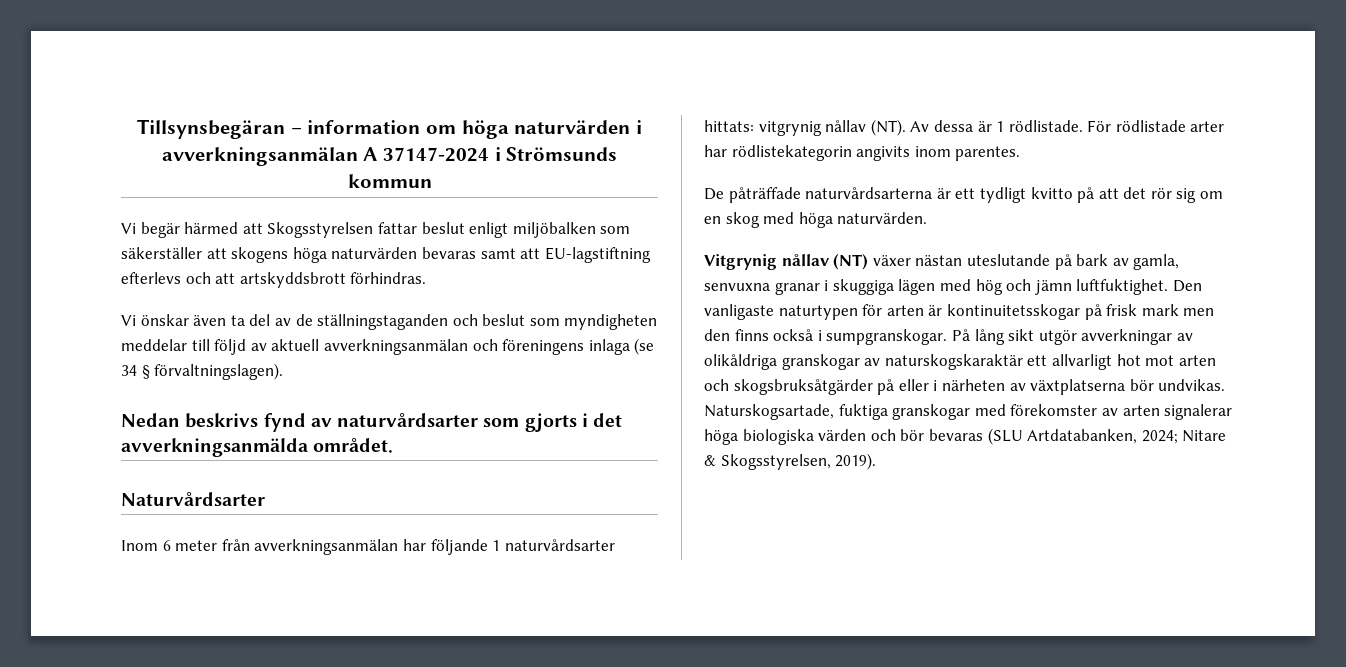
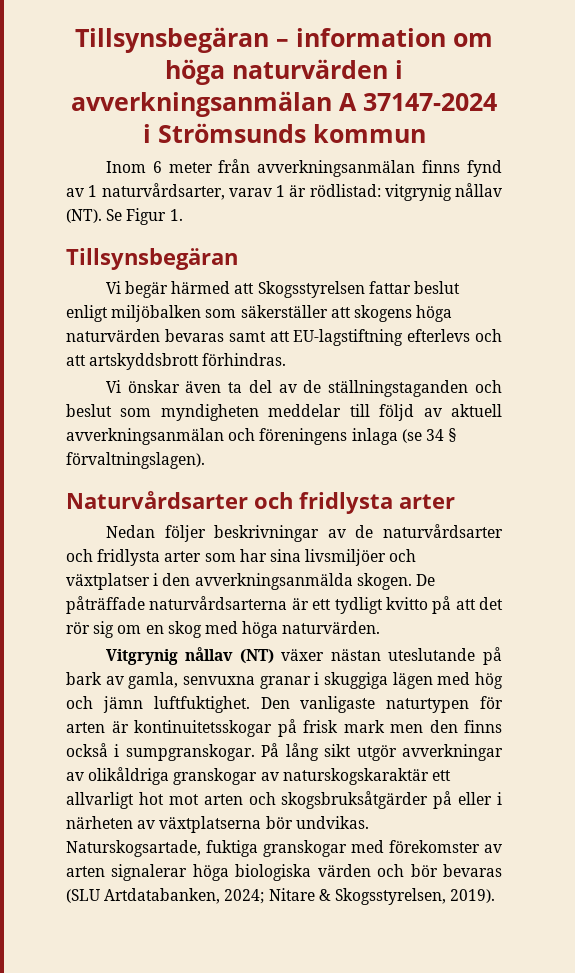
(432, 181) none -> [105,159,502,177] [66,183,502,201] [66,208,183,225] [66,248,238,270] // Inom 6 meter från avverkningsanmälan finns fynd av 1 naturvårdsarter, varav 1 är rödlistad: vitgrynig nållav (NT). Se Figur 1. // Tillsynsbegäran
[121,413,623,432] [121,438,394,457] [121,492,265,506] [121,539,615,555] [704,119,1225,136] [704,145,1021,161] Nedan beskrivs fynd av naturvårdsarter som gjorts i det avverkningsanmälda området. // Naturvårdsarter // Inom 6 meter från avverkningsanmälan har följande 1 naturvårdsarter hittats: vitgrynig nållav (NT). Av dessa är 1 rödlistade. För rödlistade arter har rödlistekategorin angivits inom parentes. // -> [66,491,455,514] [105,524,503,542] [66,549,417,566] [66,573,412,590] Naturvårdsarter och fridlysta arter // Nedan följer beskrivningar av de naturvårdsarter och fridlysta arter som har sina livsmiljöer och växtplatser i den avverkningsanmälda skogen.

